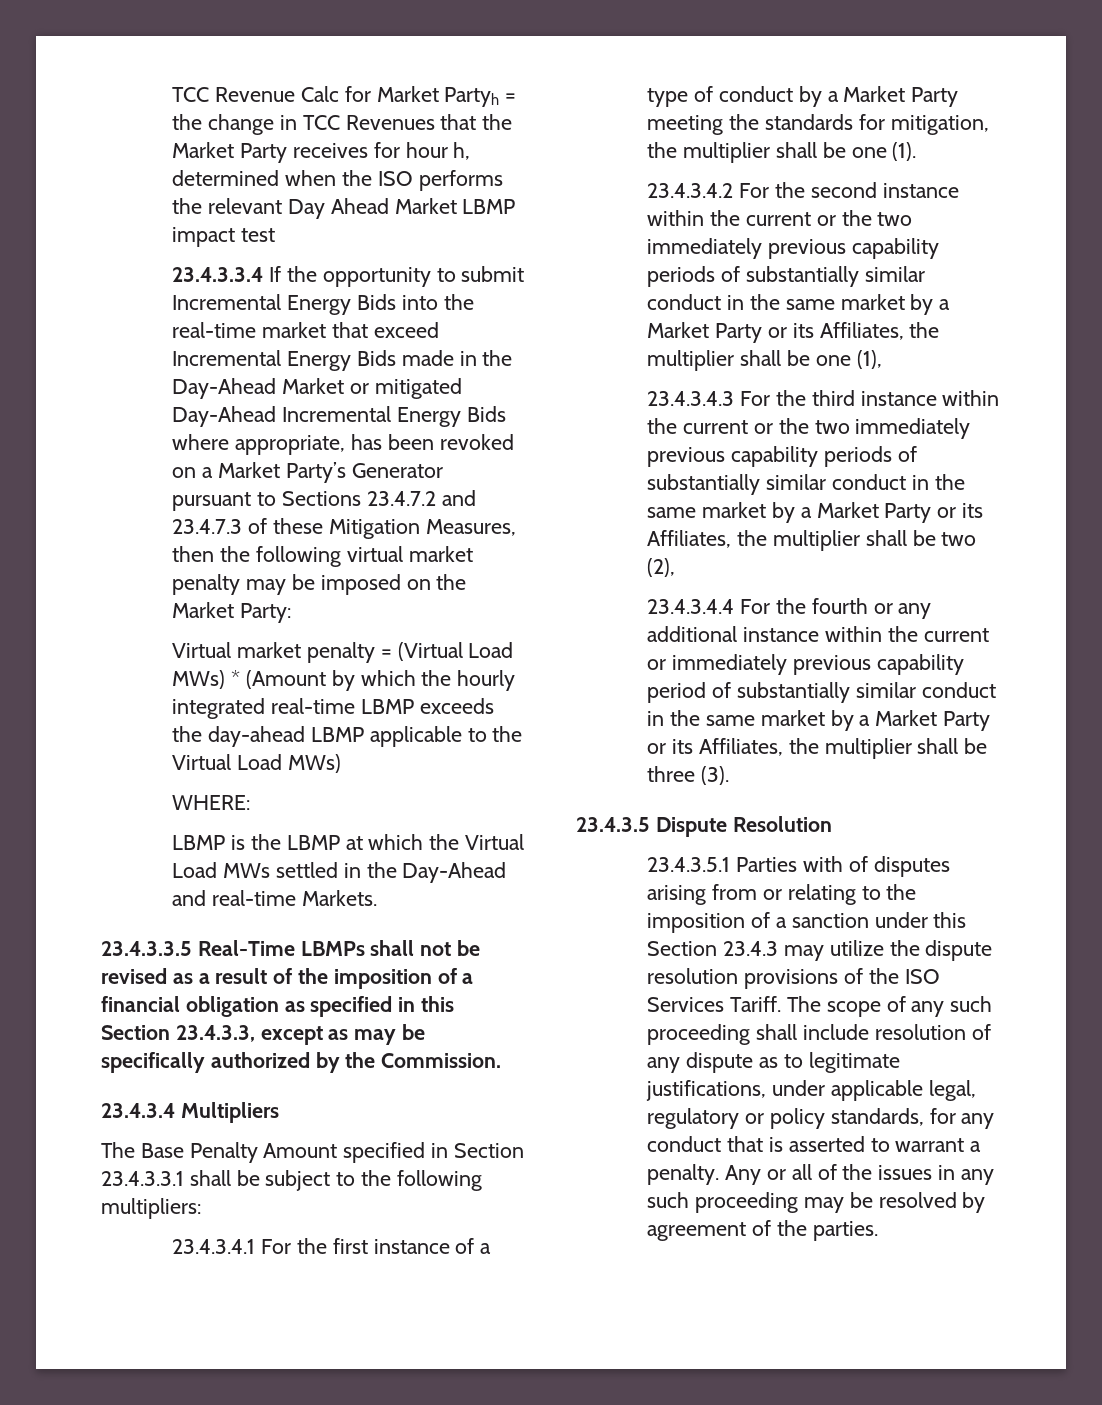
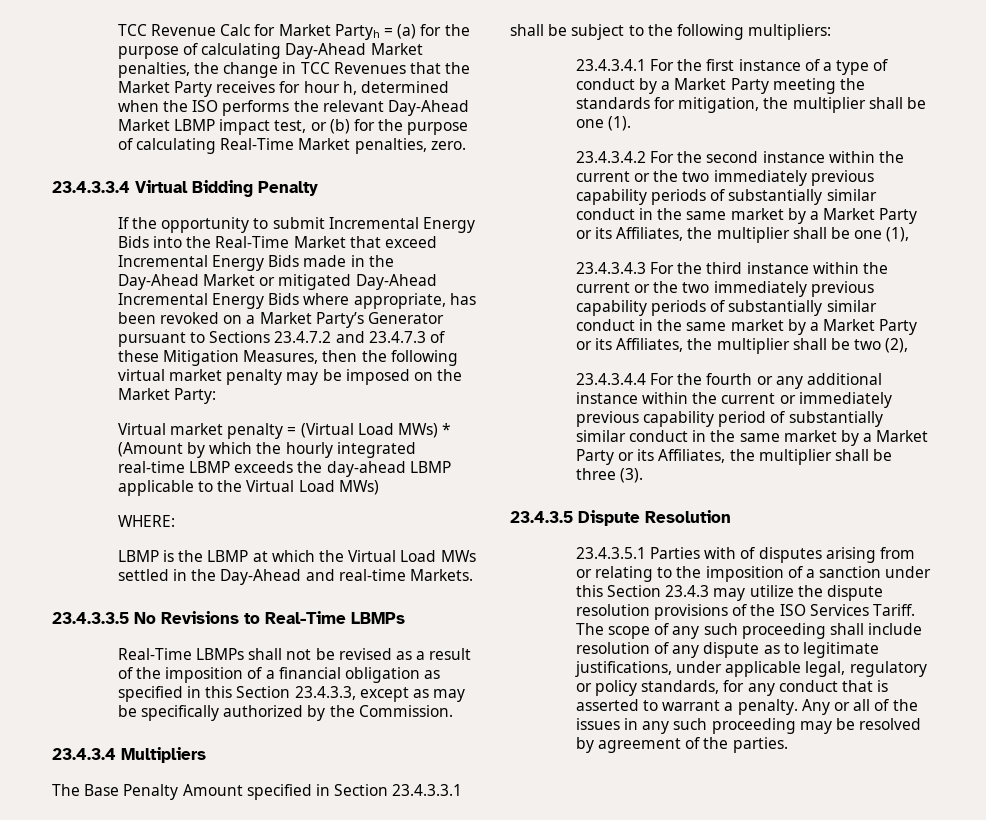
(517, 97) none -> [397,24,470,39] [117,43,423,59] [117,62,190,78] (a) for the purpose of calculating Day-Ahead Market penalties,
[288,198,389,219] Day Ahead -> [387,100,469,116] Day-Ahead
[241,228,276,242] [172,267,264,282] test // 23.4.3.3.4 -> [274,119,469,135] [117,138,466,154] [52,180,318,197] test, or (b) for the purpose of calculating Real-Time Market penalties, zero. // 23.4.3.3.4 Virtual Bidding Penalty //
[172,322,327,338] real-time market -> [215,236,346,248] Real-Time Market
(192, 948) none -> [134,611,405,624] No Revisions to Real-Time LBMPs //

